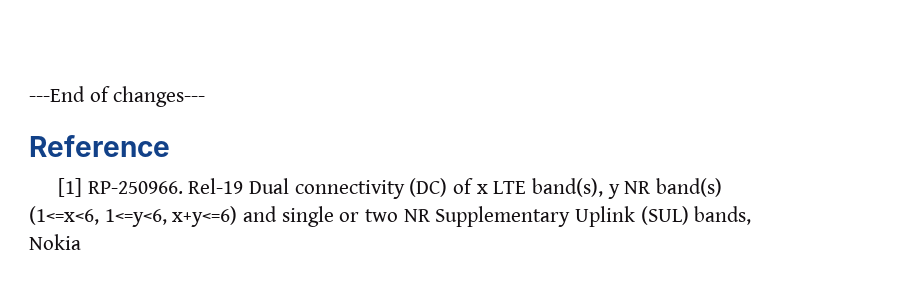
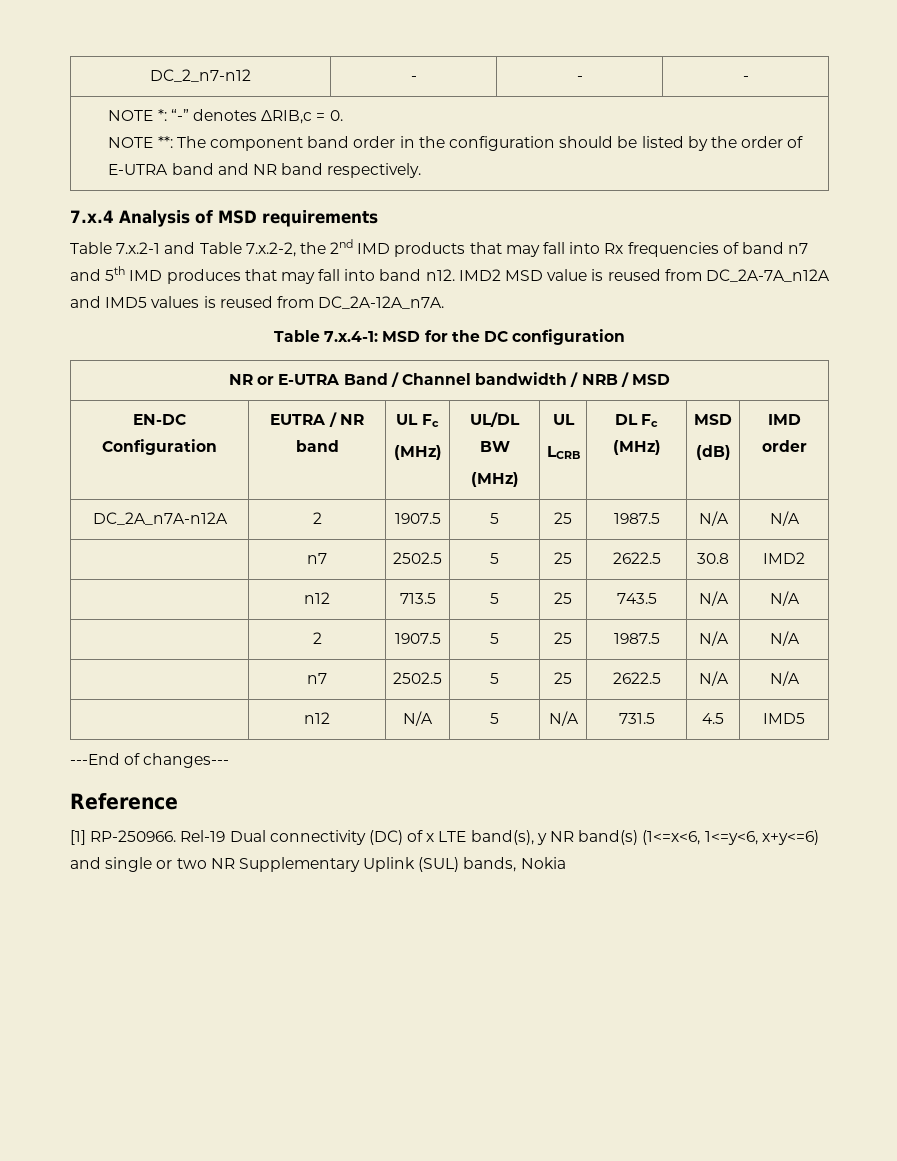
(29, 94) none -> [150,69,251,82] [410,76,417,81] [576,76,583,81] [742,76,749,81] [108,109,343,124] [108,136,804,151] [108,163,422,178] [70,210,378,227] [70,239,809,257] [70,266,830,284] [70,296,445,309] [273,329,626,345] [229,372,670,387] [133,414,186,425] [102,439,217,455] [270,412,364,427] [295,440,339,452] [396,414,439,427] [393,445,442,460] [470,412,520,427] [479,441,510,452] [470,472,519,487] [552,414,575,425] [546,446,580,459] [614,414,659,427] [612,440,661,455] [694,414,732,425] [695,445,731,460] [767,414,801,425] [761,440,807,452] [92,512,228,525] [312,512,322,524] [394,513,441,524] [490,513,499,524] [554,512,572,524] [613,513,660,524] [698,511,729,526] [769,511,800,526] [307,553,327,564] [393,552,442,564] [490,553,499,564] [554,552,572,564] [612,552,661,564] [697,553,729,564] [763,552,805,564] [304,592,330,604] [399,593,436,604] [490,593,499,604] [554,592,572,604] [616,593,657,604] [698,591,729,606] [769,591,800,606] [312,632,322,644] [394,633,441,644] [490,633,499,644] [554,632,572,644] [613,633,660,644] [698,631,729,646] [769,631,800,646] [307,673,327,684] [393,672,442,684] [490,673,499,684] [554,672,572,684] [612,672,661,684] [698,671,729,686] [769,671,800,686] [304,712,330,724] [403,711,433,726] [490,713,499,724] [548,711,579,726] [618,713,655,724] [702,713,724,724] [763,713,805,724] DC_2_n7-n12 | - | - | - // NOTE *: “-” denotes ΔRIB,c = 0. // NOTE **: The component band order in the configuration should be listed by the order of E-UTRA band and NR band respectively. // 7.x.4 Analysis of MSD requirements // Table 7.x.2-1 and Table 7.x.2-2, the 2nd IMD products that may fall into Rx frequencies of band n7 and 5th IMD produces that may fall into band n12. IMD2 MSD value is reused from DC_2A-7A_n12A and IMD5 values is reused from DC_2A-12A_n7A. // Table 7.x.4-1: MSD for the DC configuration // NR or E-UTRA Band / Channel bandwidth / NRB / MSD // EN-DC Configuration | EUTRA / NR band | UL Fc // (MHz) | UL/DL BW // (MHz) | UL // LCRB | DL Fc (MHz) | MSD // (dB) | IMD order // DC_2A_n7A-n12A | 2 | 1907.5 | 5 | 25 | 1987.5 | N/A | N/A // | n7 | 2502.5 | 5 | 25 | 2622.5 | 30.8 | IMD2 // | n12 | 713.5 | 5 | 25 | 743.5 | N/A | N/A // | 2 | 1907.5 | 5 | 25 | 1987.5 | N/A | N/A // | n7 | 2502.5 | 5 | 25 | 2622.5 | N/A | N/A // | n12 | N/A | 5 | N/A | 731.5 | 4.5 | IMD5 //

